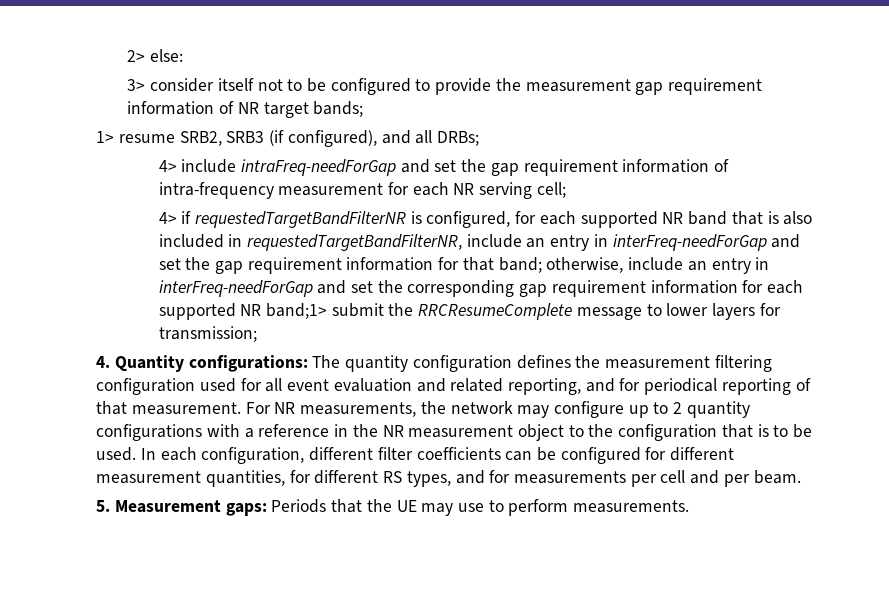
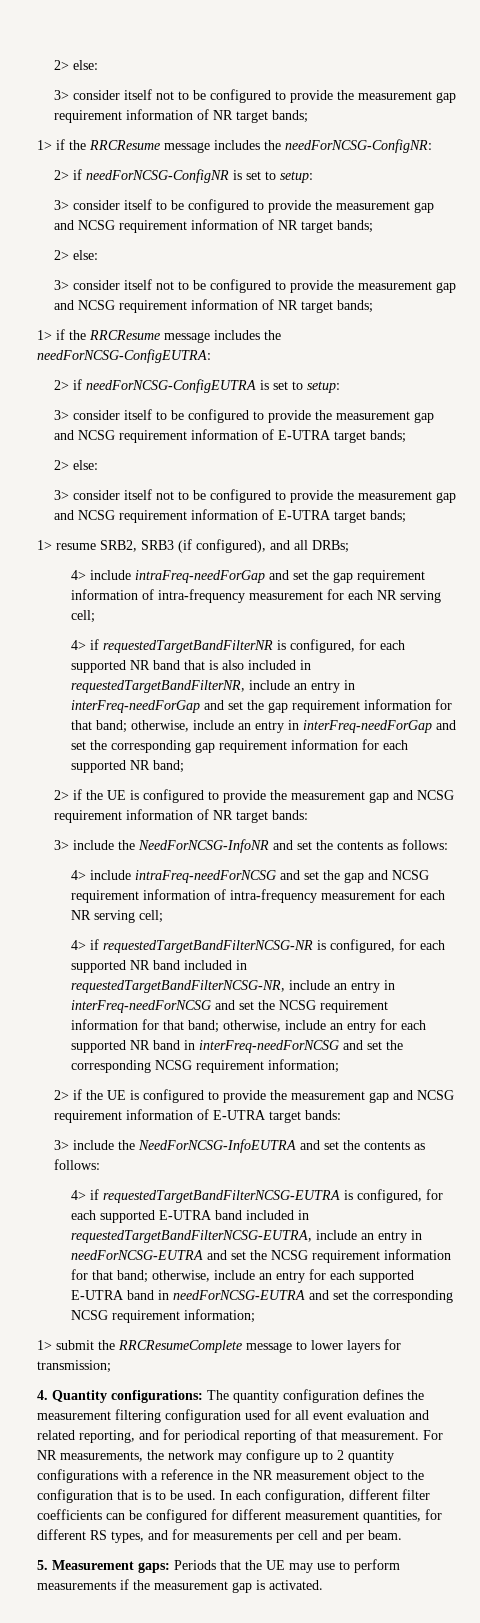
(364, 109) none -> [36,139,432,153] [53,169,313,183] [53,199,434,213] [53,219,373,233] [53,250,98,260] [53,279,456,293] [53,299,373,313] [36,329,281,343] [36,349,211,363] [53,379,340,393] [53,409,434,423] [53,429,406,443] [53,460,98,470] [53,489,456,503] [53,509,406,523] // 1> if the RRCResume message includes the needForNCSG-ConfigNR: // 2> if needForNCSG-ConfigNR is set to setup: // 3> consider itself to be configured to provide the measurement gap and NCSG requirement information of NR target bands; // 2> else: // 3> consider itself not to be configured to provide the measurement gap and NCSG requirement information of NR target bands; // 1> if the RRCResume message includes the needForNCSG-ConfigEUTRA: // 2> if needForNCSG-ConfigEUTRA is set to setup: // 3> consider itself to be configured to provide the measurement gap and NCSG requirement information of E-UTRA target bands; // 2> else: // 3> consider itself not to be configured to provide the measurement gap and NCSG requirement information of E-UTRA target bands;
[265,303,327,319] band;1> -> [152,760,184,773] [53,789,454,803] [53,809,308,823] [53,839,448,853] [70,870,429,883] [70,889,445,903] [70,910,163,923] [70,939,445,953] [70,960,247,973] [70,980,395,993] [70,1000,388,1013] [70,1019,426,1033] [70,1040,403,1053] [70,1059,339,1073] [53,1089,454,1103] [53,1109,341,1123] [53,1139,425,1153] [53,1159,100,1170] [70,1189,443,1203] [70,1210,309,1223] [70,1230,422,1243] [70,1249,451,1263] [70,1269,414,1283] [70,1290,453,1303] [70,1309,255,1323] [36,1340,52,1350] band; // 2> if the UE is configured to provide the measurement gap and NCSG requirement information of NR target bands: // 3> include the NeedForNCSG-InfoNR and set the contents as follows: // 4> include intraFreq-needForNCSG and set the gap and NCSG requirement information of intra-frequency measurement for each NR serving cell; // 4> if requestedTargetBandFilterNCSG-NR is configured, for each supported NR band included in requestedTargetBandFilterNCSG-NR, include an entry in interFreq-needForNCSG and set the NCSG requirement information for that band; otherwise, include an entry for each supported NR band in interFreq-needForNCSG and set the corresponding NCSG requirement information; // 2> if the UE is configured to provide the measurement gap and NCSG requirement information of E-UTRA target bands: // 3> include the NeedForNCSG-InfoEUTRA and set the contents as follows: // 4> if requestedTargetBandFilterNCSG-EUTRA is configured, for each supported E-UTRA band included in requestedTargetBandFilterNCSG-EUTRA, include an entry in needForNCSG-EUTRA and set the NCSG requirement information for that band; otherwise, include an entry for each supported E-UTRA band in needForNCSG-EUTRA and set the corresponding NCSG requirement information; // 1>
[573,500,690,513] measurements. -> [36,1579,323,1593] measurements if the measurement gap is activated.

